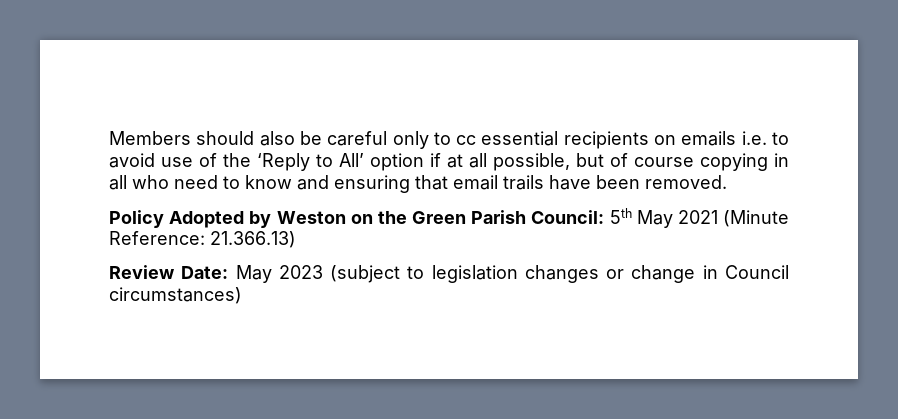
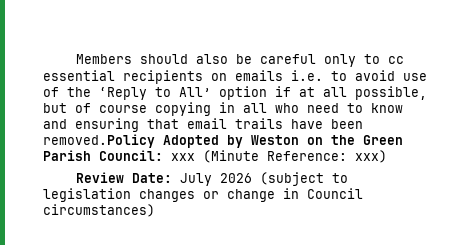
[645,175,727,189] [109,210,164,228] removed. // Policy -> [43,134,155,148] removed.Policy
[609,208,718,228] 5th May 2021 -> [171,153,195,161] xxx
[210,231,296,248] 21.366.13) -> [355,150,387,163] xxx)
[235,265,323,283] May 2023 -> [180,173,253,186] July 2026

